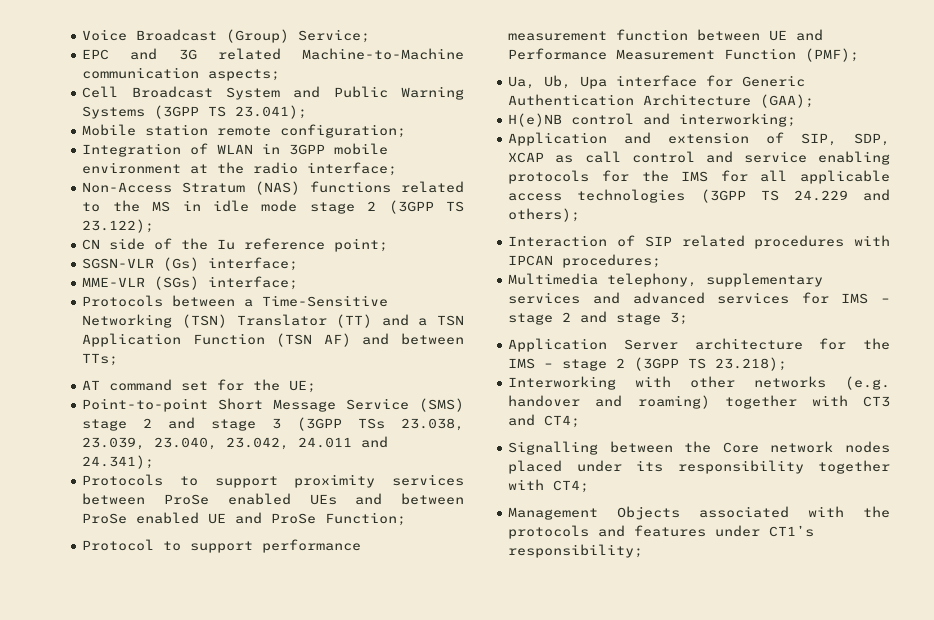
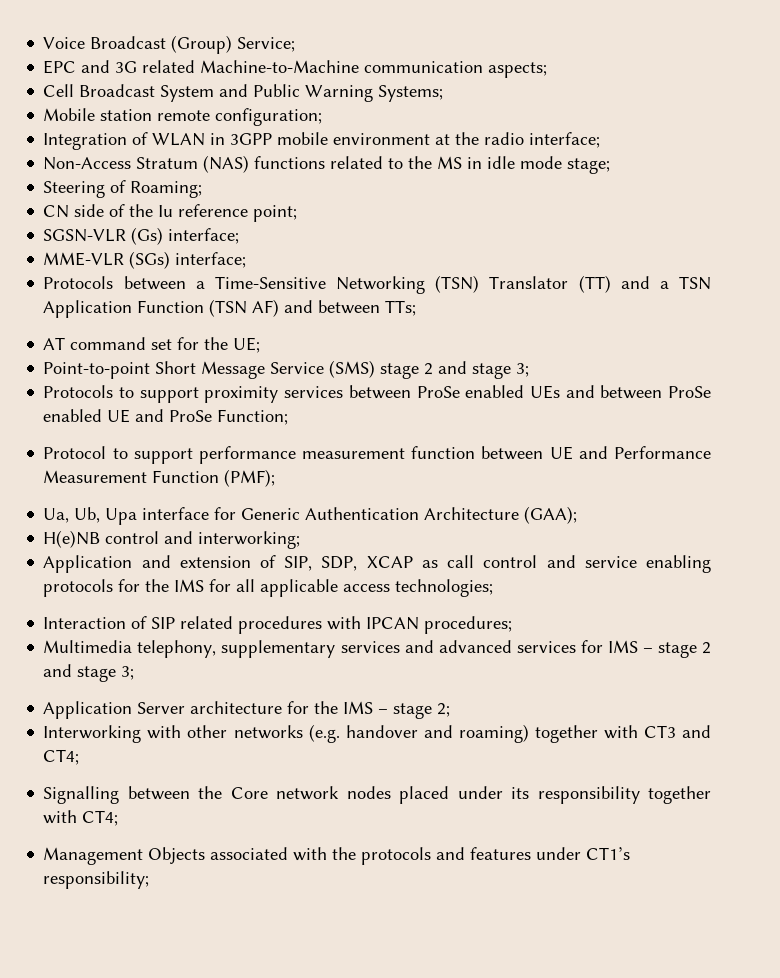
[82,105,308,119] Systems (3GPP TS 23.041); -> [378,85,444,102] Systems;
[309,200,464,214] [82,219,155,233] stage 2 (3GPP TS 23.122); -> [567,158,611,174] [43,180,203,198] stage; // Steering of Roaming;
[272,417,464,431] [82,436,389,450] [82,455,155,469] 3 (3GPP TSs 23.038, 23.039, 23.040, 23.042, 24.011 and 24.341); -> [516,363,530,377] 3;
[577,189,890,203] [508,208,581,222] technologies (3GPP TS 24.229 and others); -> [395,579,494,597] technologies;
[616,357,788,371] 2 (3GPP TS 23.218); -> [437,703,451,717] 2;

